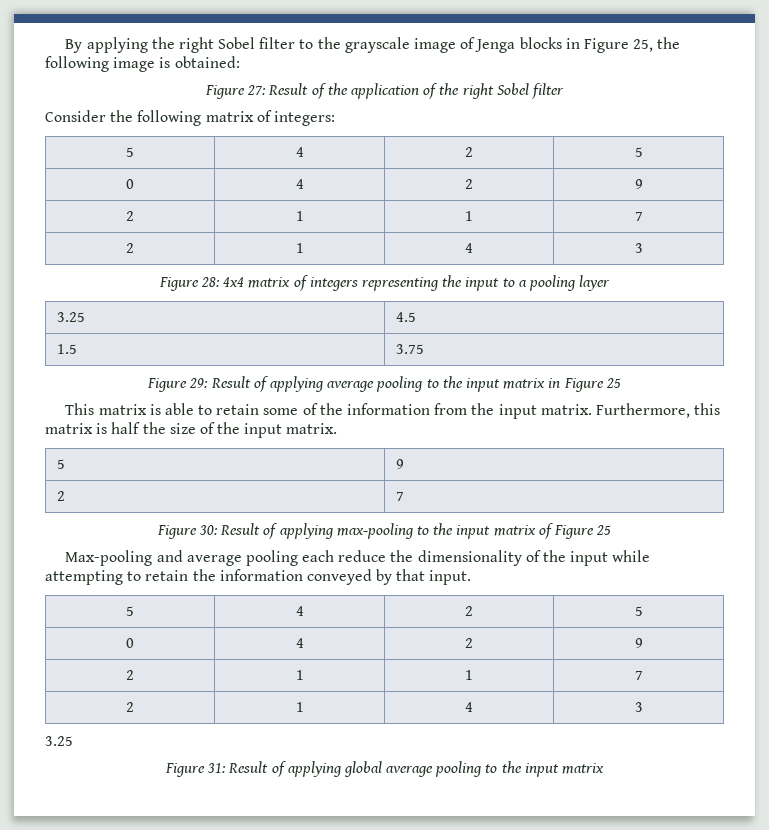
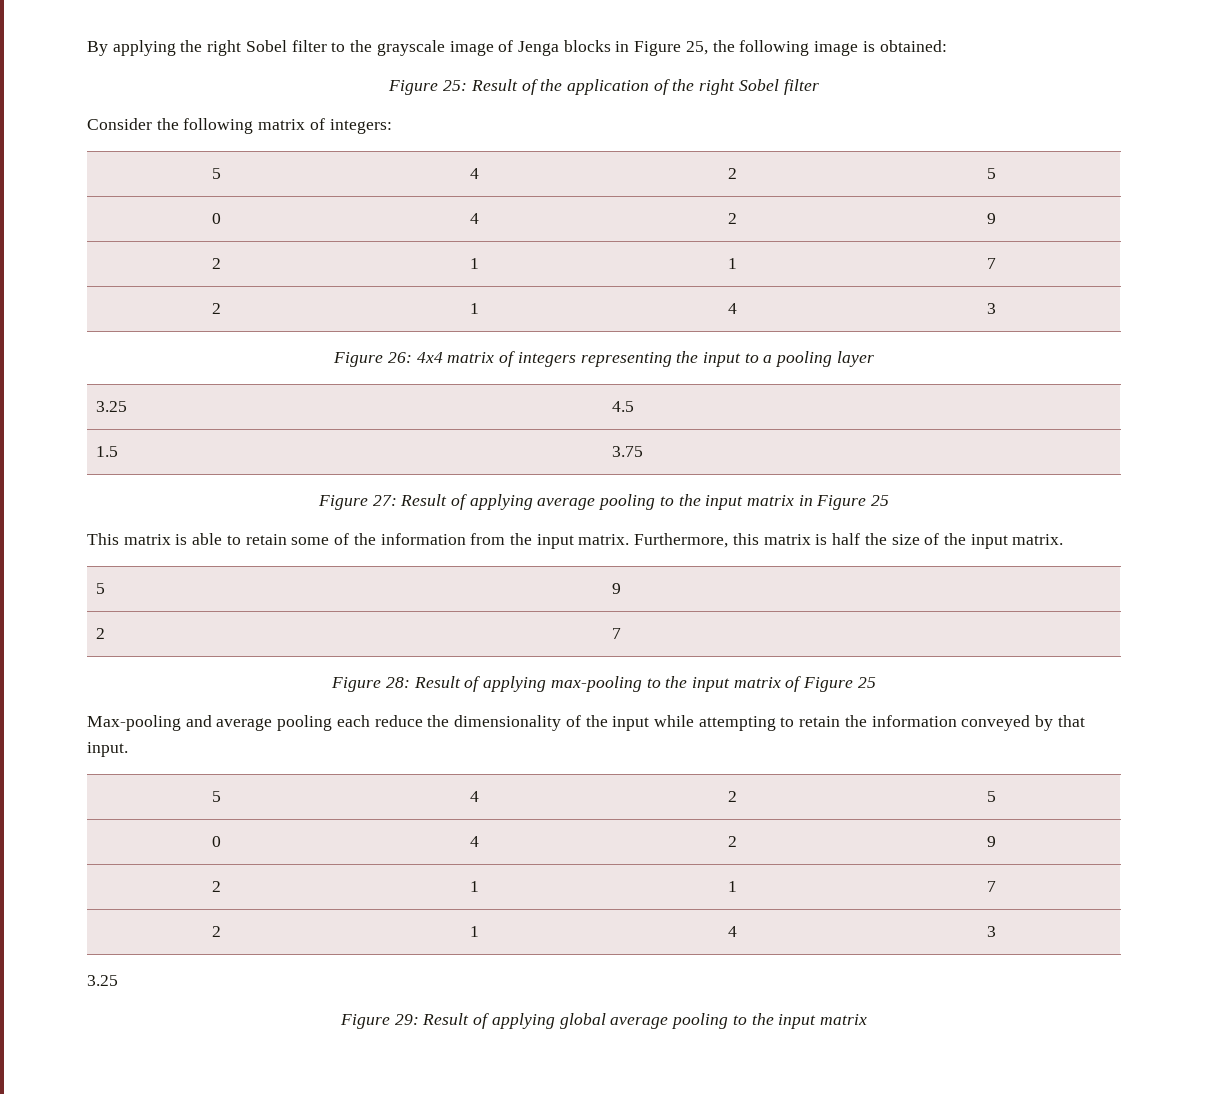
[247,85,267,95] 27: -> [443,80,468,91] 25:
[201,277,221,287] 28: -> [387,352,412,363] 26:
[189,378,209,388] 29: -> [372,495,397,506] 27:
[199,525,219,535] 30: -> [385,677,410,688] 28:
[207,763,227,773] 31: -> [394,1014,419,1025] 29:

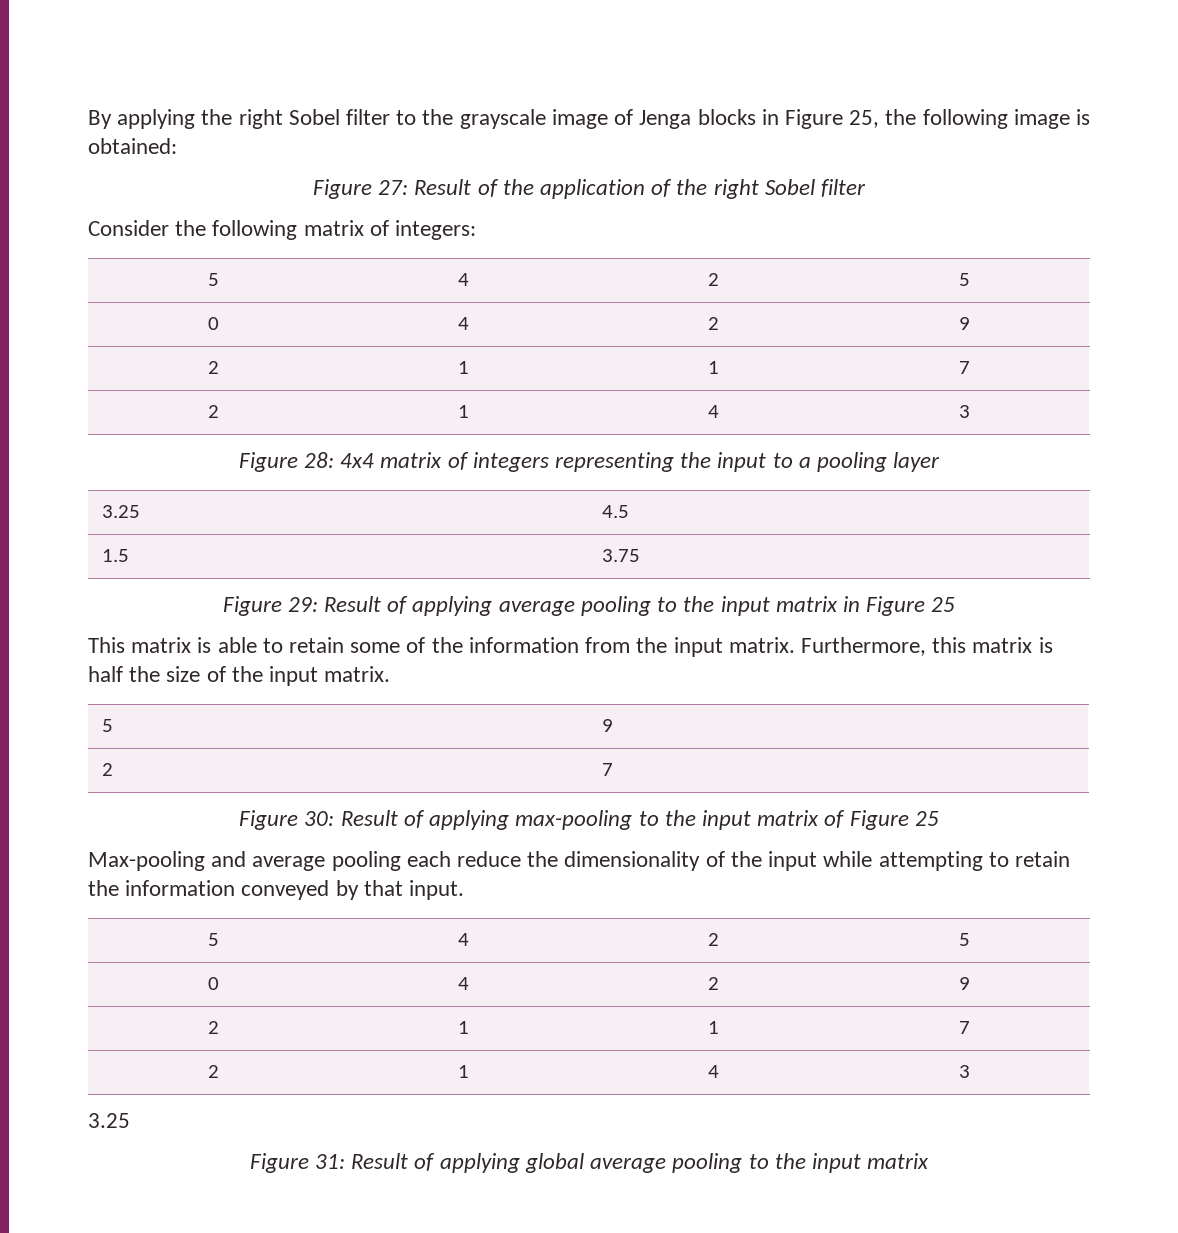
[443,80,468,91] 25: -> [378,180,409,195] 27:
[387,352,412,363] 26: -> [303,452,334,468] 28:
[372,495,397,506] 27: -> [287,597,318,612] 29:
[385,677,410,688] 28: -> [304,811,335,826] 30:
[394,1014,419,1025] 29: -> [315,1154,346,1169] 31:

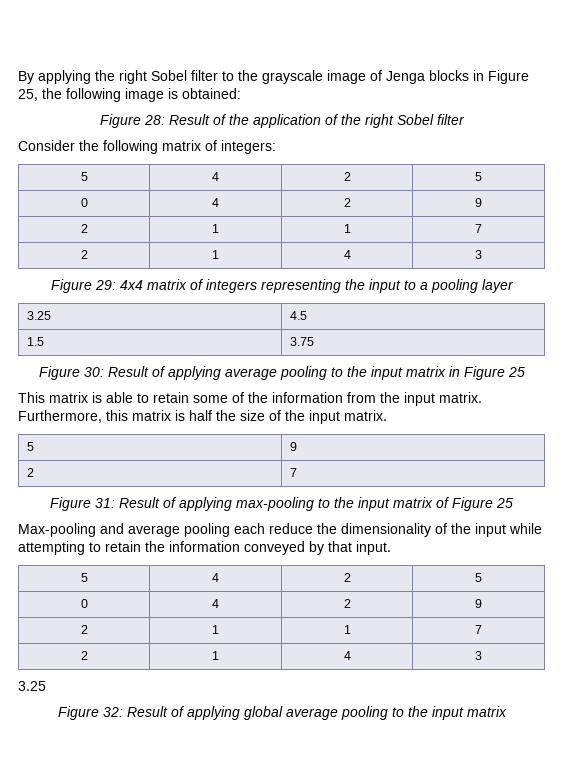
[378,180,409,195] 27: -> [143,115,165,125] 28:
[303,452,334,468] 28: -> [94,280,116,290] 29:
[287,597,318,612] 29: -> [83,367,104,377] 30:
[304,811,335,826] 30: -> [95,498,115,508] 31:
[315,1154,346,1169] 31: -> [102,707,123,717] 32:

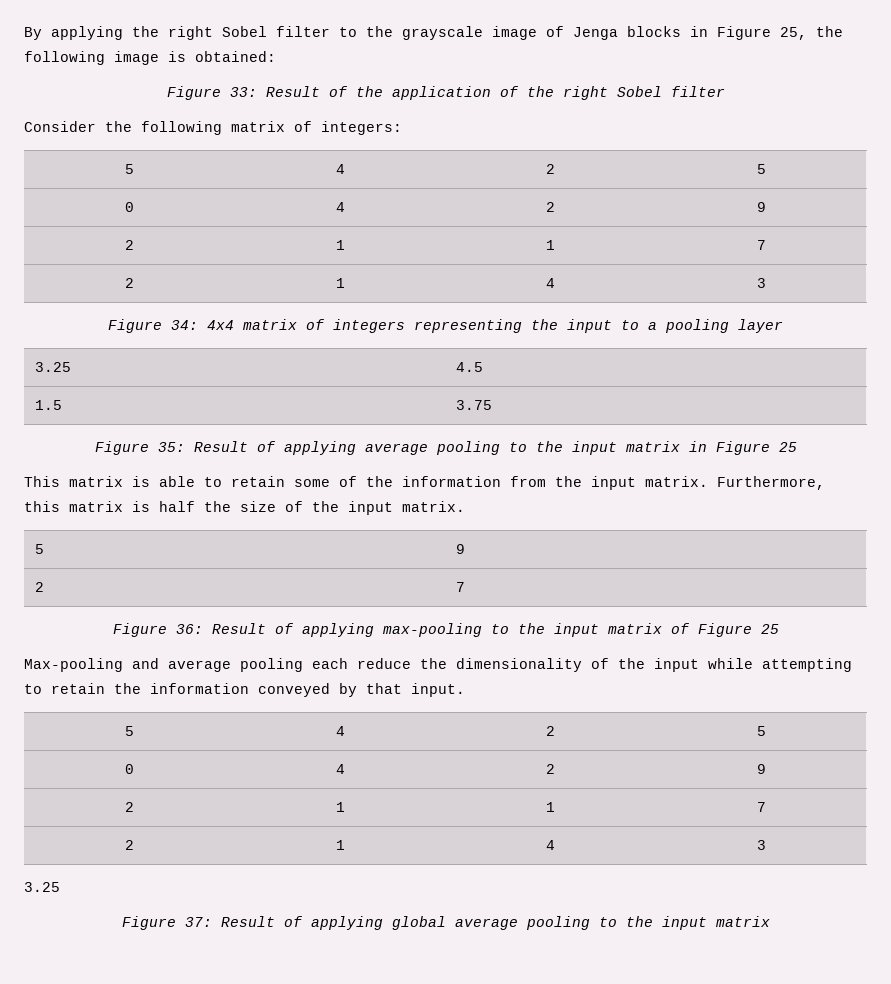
[143,115,165,125] 28: -> [229,87,257,97] 33:
[94,280,116,290] 29: -> [171,320,198,330] 34:
[83,367,104,377] 30: -> [157,442,185,452] 35:
[95,498,115,508] 31: -> [175,624,203,634] 36:
[102,707,123,717] 32: -> [184,917,212,927] 37:

